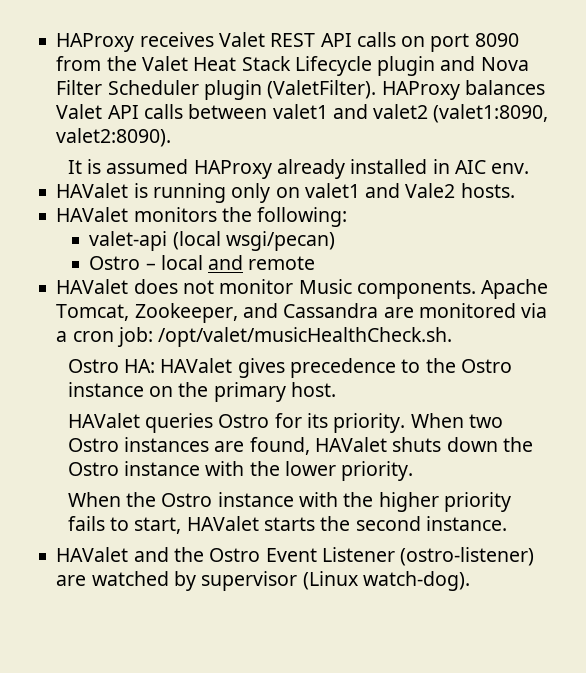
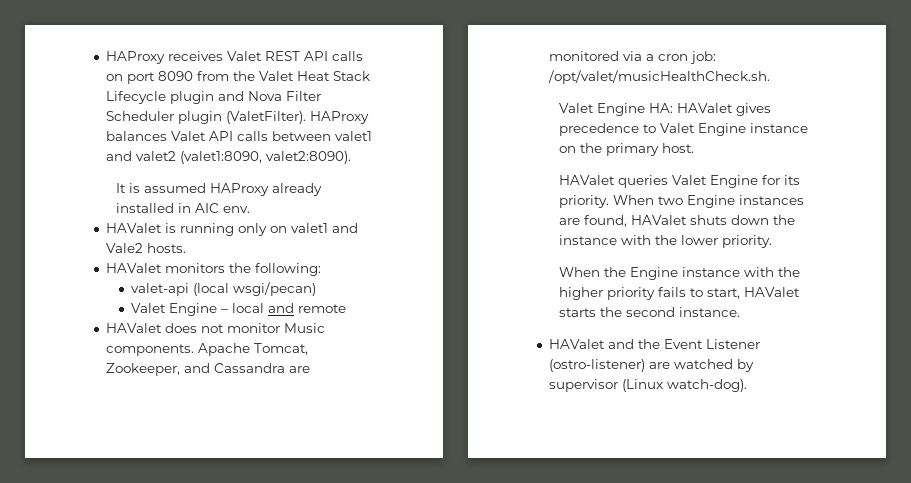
[89,256,141,270] Ostro -> [130,303,217,316] Valet Engine
[67,359,119,373] Ostro -> [559,103,646,116] Valet Engine
[425,358,512,373] the Ostro -> [660,123,747,136] Valet Engine
[218,414,270,428] Ostro -> [672,175,759,188] Valet Engine
[67,438,119,452] Ostro -> [687,195,736,208] Engine
[67,462,119,476] Ostro -> (796, 220) none
[161,493,213,507] Ostro -> [630,267,679,280] Engine
[209,548,261,562] Ostro -> (660, 344) none

